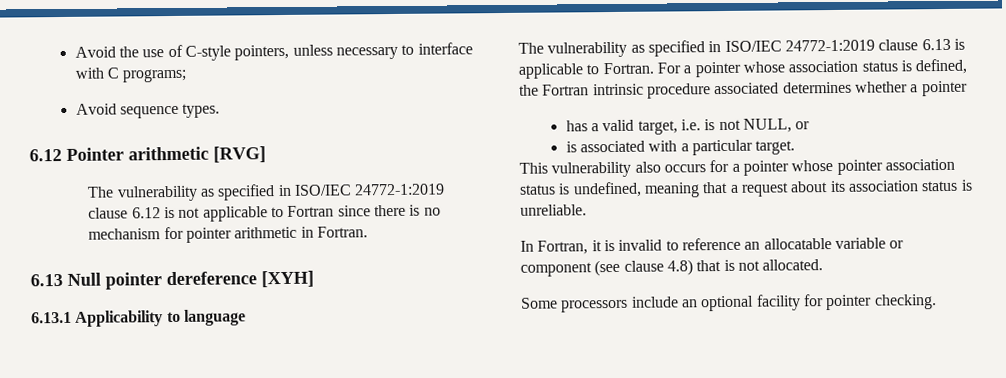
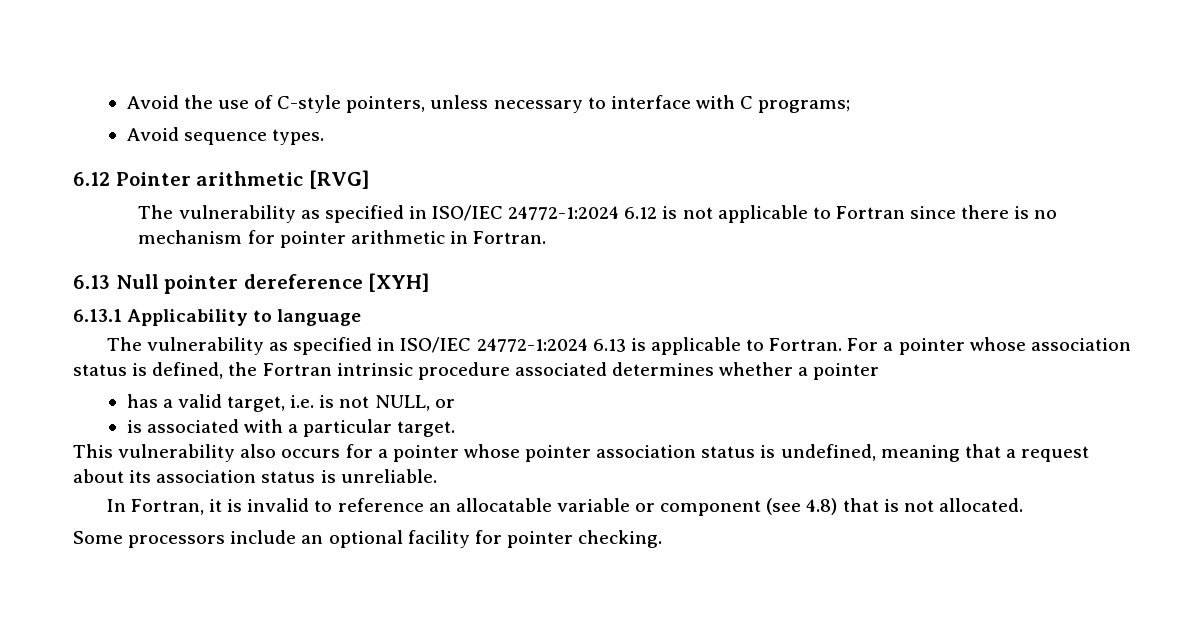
[354,183,446,196] [88,207,129,219] 24772-1:2019 clause -> [508,206,620,220] 24772-1:2024
[784,39,919,52] 24772-1:2019 clause -> [476,338,588,352] 24772-1:2024
[623,260,664,272] clause -> (802, 506) none

